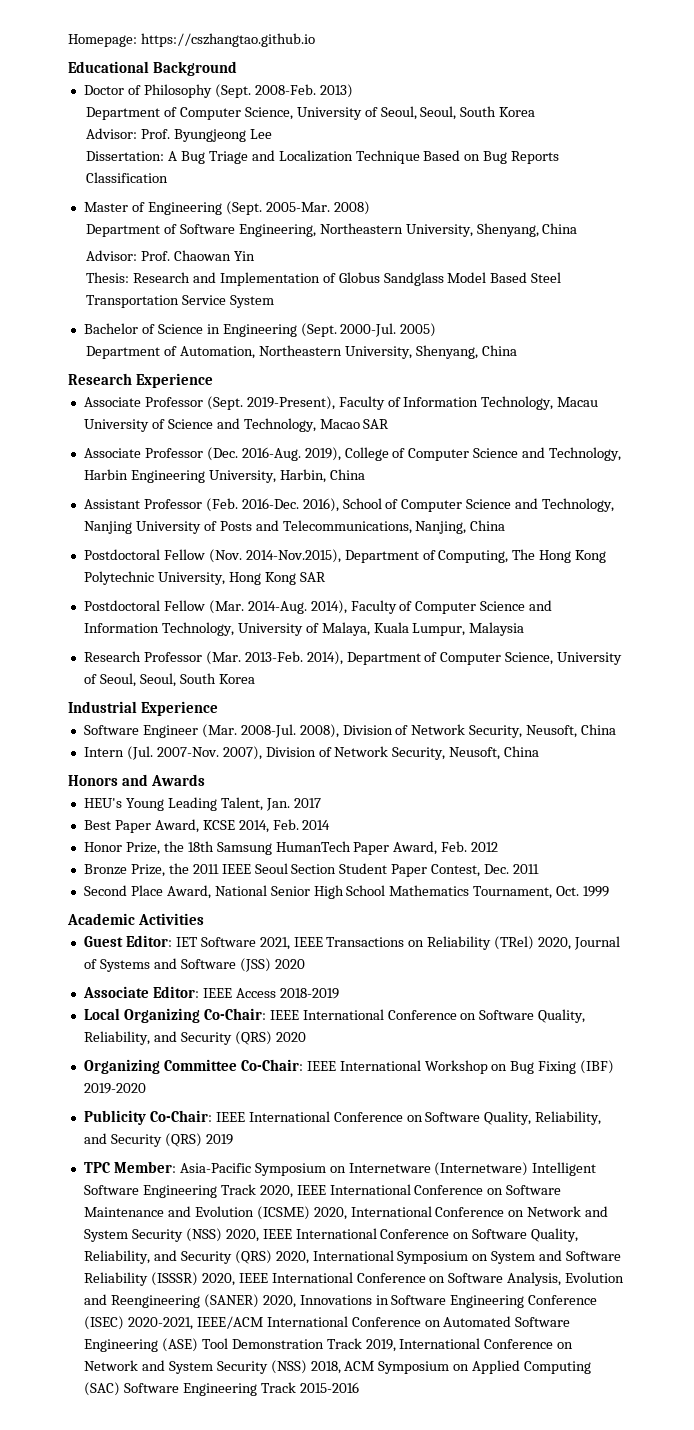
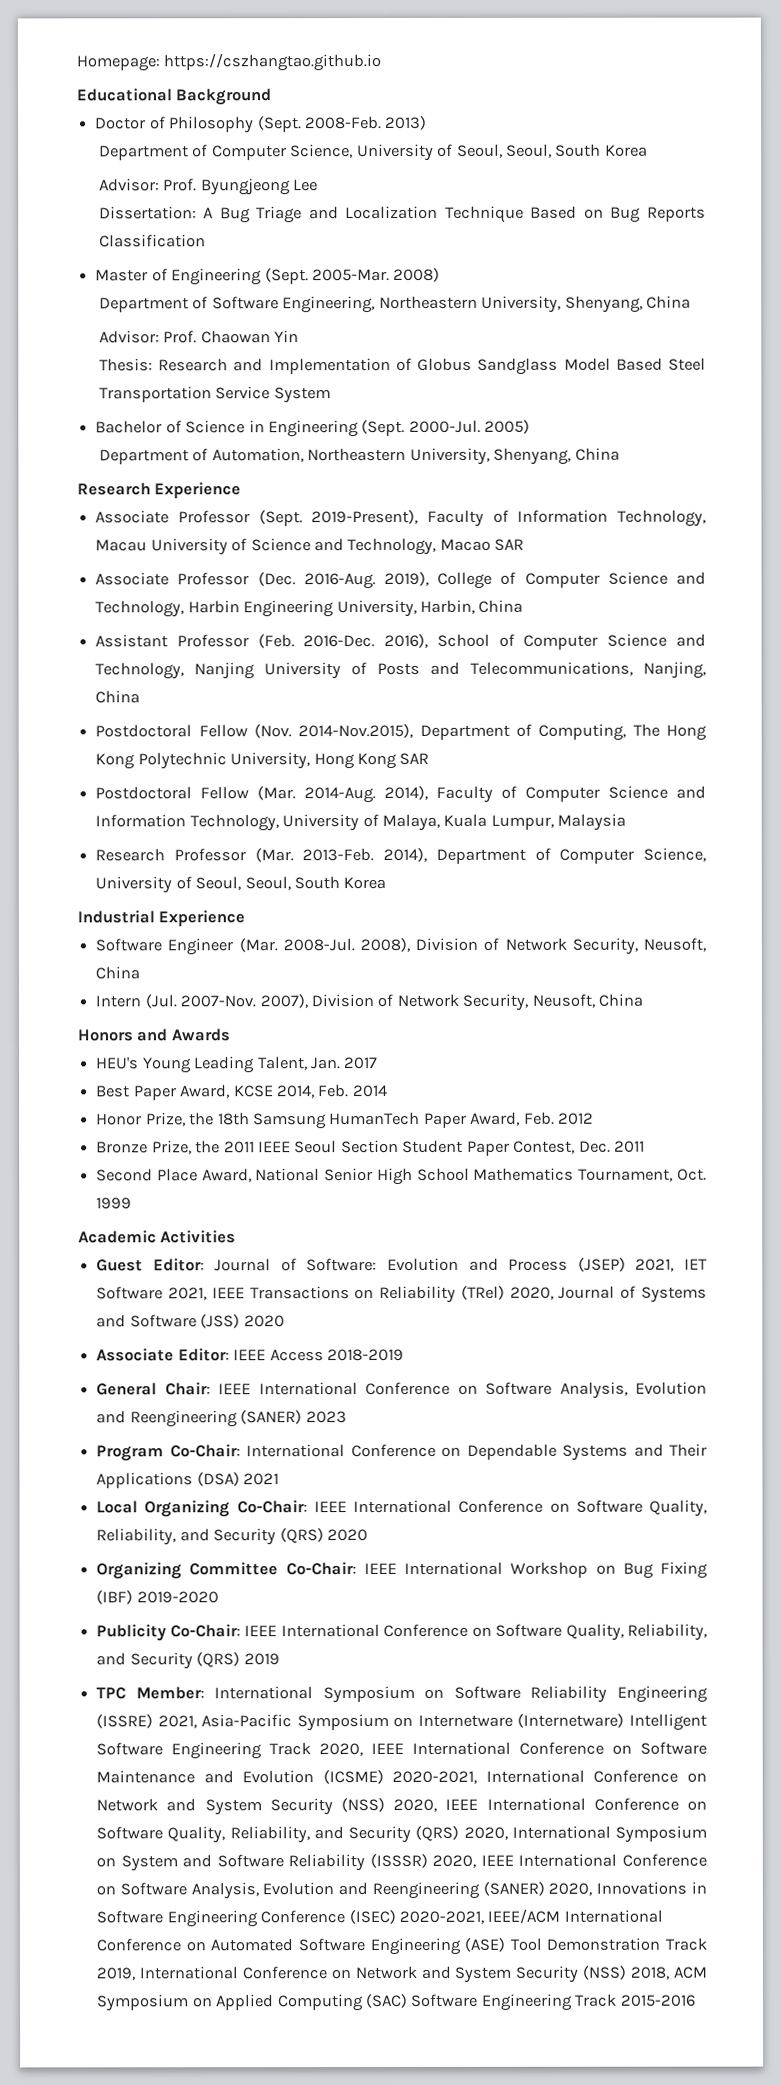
(172, 941) none -> [214,1257,675,1272] Journal of Software: Evolution and Process (JSEP) 2021,
(339, 993) none -> [96,1381,707,1399] [96,1410,347,1428] [96,1443,708,1462] [96,1472,280,1489] // General Chair: IEEE International Conference on Software Analysis, Evolution and Reengineering (SANER) 2023 // Program Co-Chair: International Conference on Dependable Systems and Their Applications (DSA) 2021
(176, 1167) none -> [214,1685,708,1704] [96,1714,197,1729] International Symposium on Software Reliability Engineering (ISSRE) 2021,
[313,1207,347,1220] 2020, -> [392,1770,478,1784] 2020-2021,

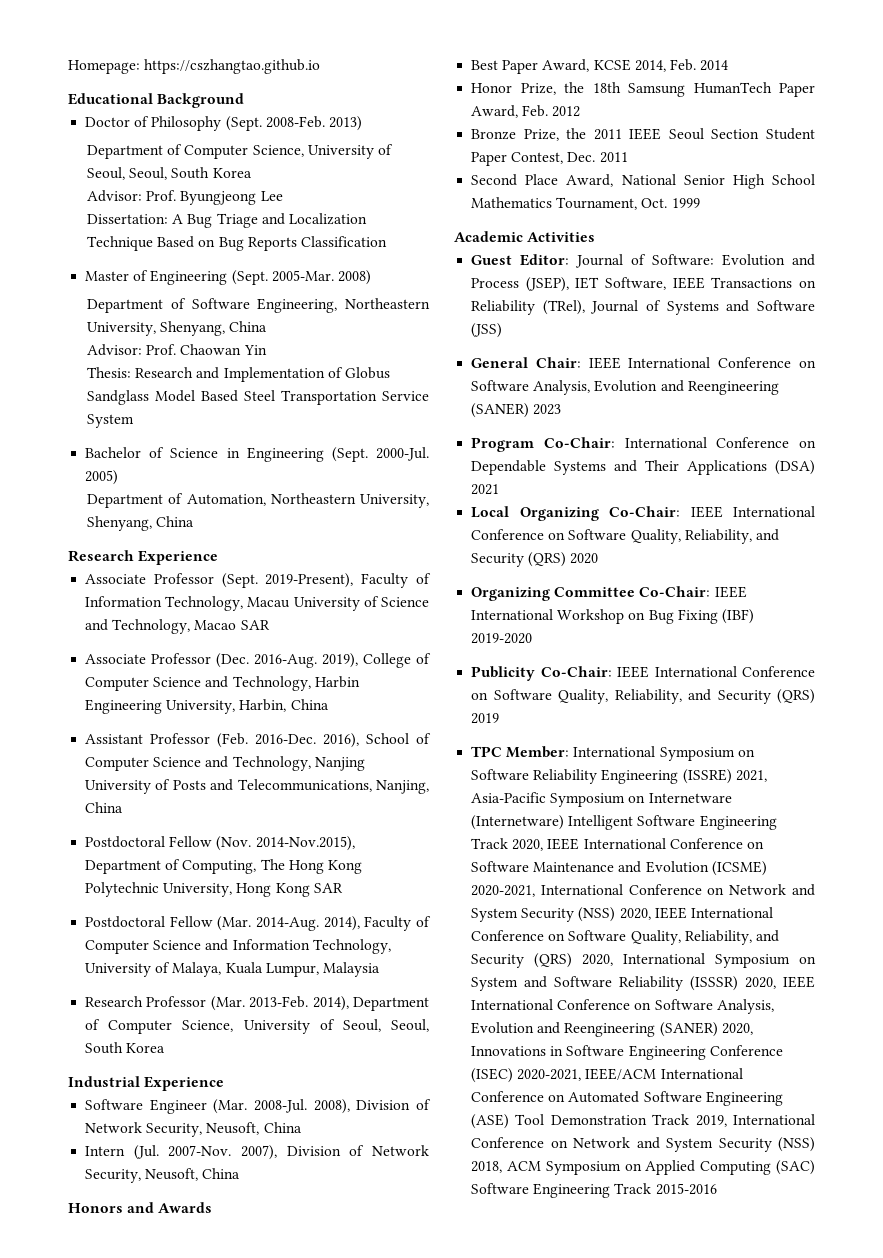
[96,1056,379,1074] // HEU's Young Leading Talent, Jan. 2017 -> (213, 1207) none
[577,1257,709,1272] [96,1286,207,1301] (JSEP) 2021, IET Software 2021, -> [525,277,667,292] (JSEP), IET Software,
[460,1285,554,1300] (TRel) 2020, -> [542,300,585,315] (TRel),
[243,1315,285,1328] [96,1348,404,1362] 2020 // Associate Editor: IEEE Access 2018-2019 -> (503, 330) none

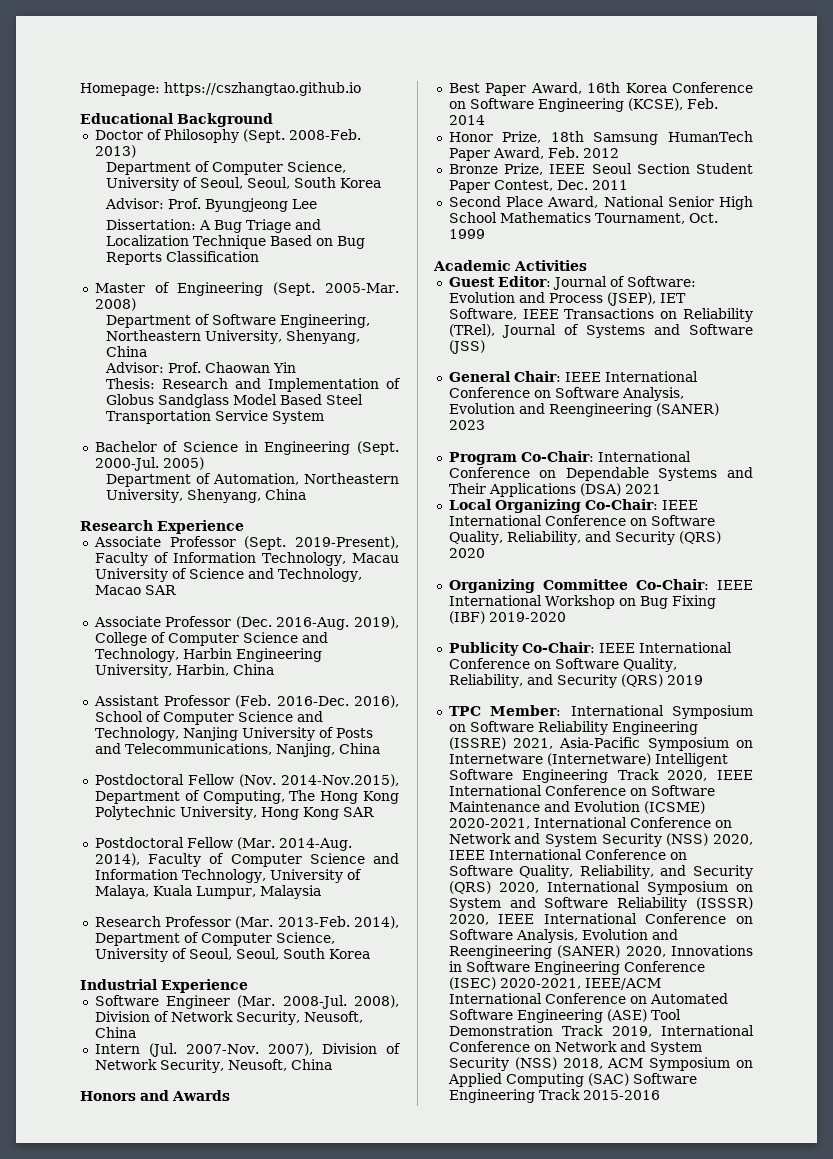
[593,59,666,72] KCSE 2014, -> [587,82,753,93] [448,98,683,112] 16th Korea Conference on Software Engineering (KCSE),
[564,82,585,93] the -> (542, 137) none
[566,128,622,140] the 2011 -> (544, 169) none

